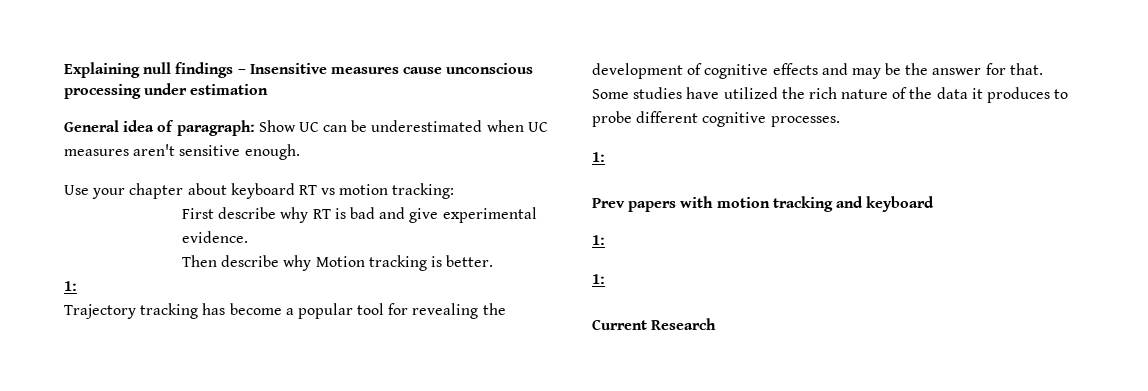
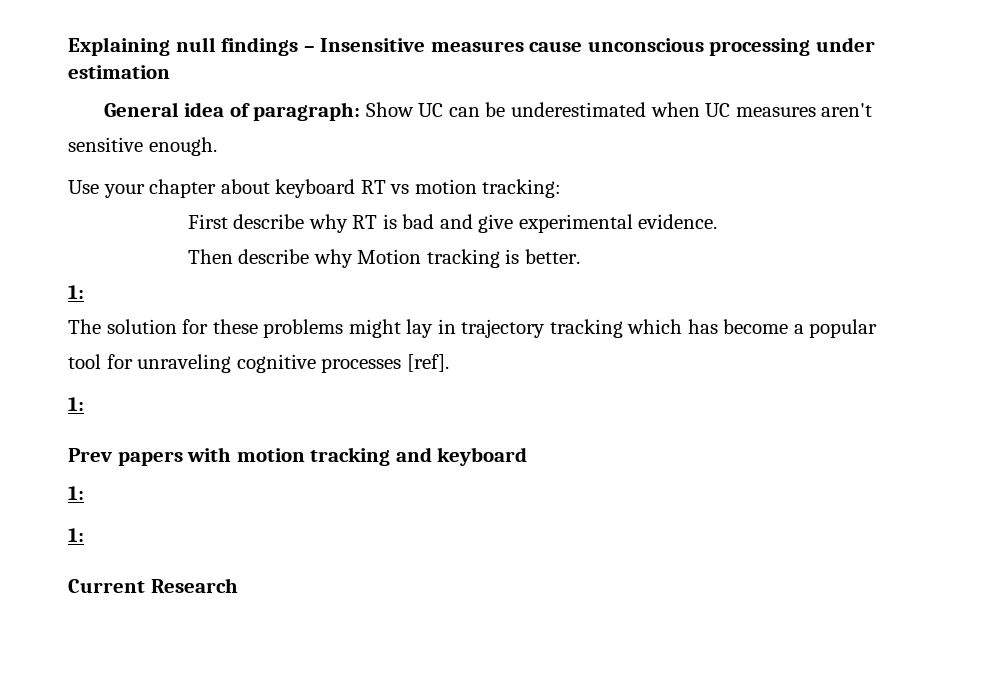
[64,303,199,319] Trajectory tracking -> [68,319,683,338] The solution for these problems might lay in trajectory tracking which
[412,303,506,319] [592,63,1043,79] [592,87,1069,103] [592,111,840,127] revealing the development of cognitive effects and may be the answer for that. Some studies have utilized the rich nature of the data it produces to probe different cognitive processes. -> [137,354,449,373] unraveling cognitive processes [ref].

